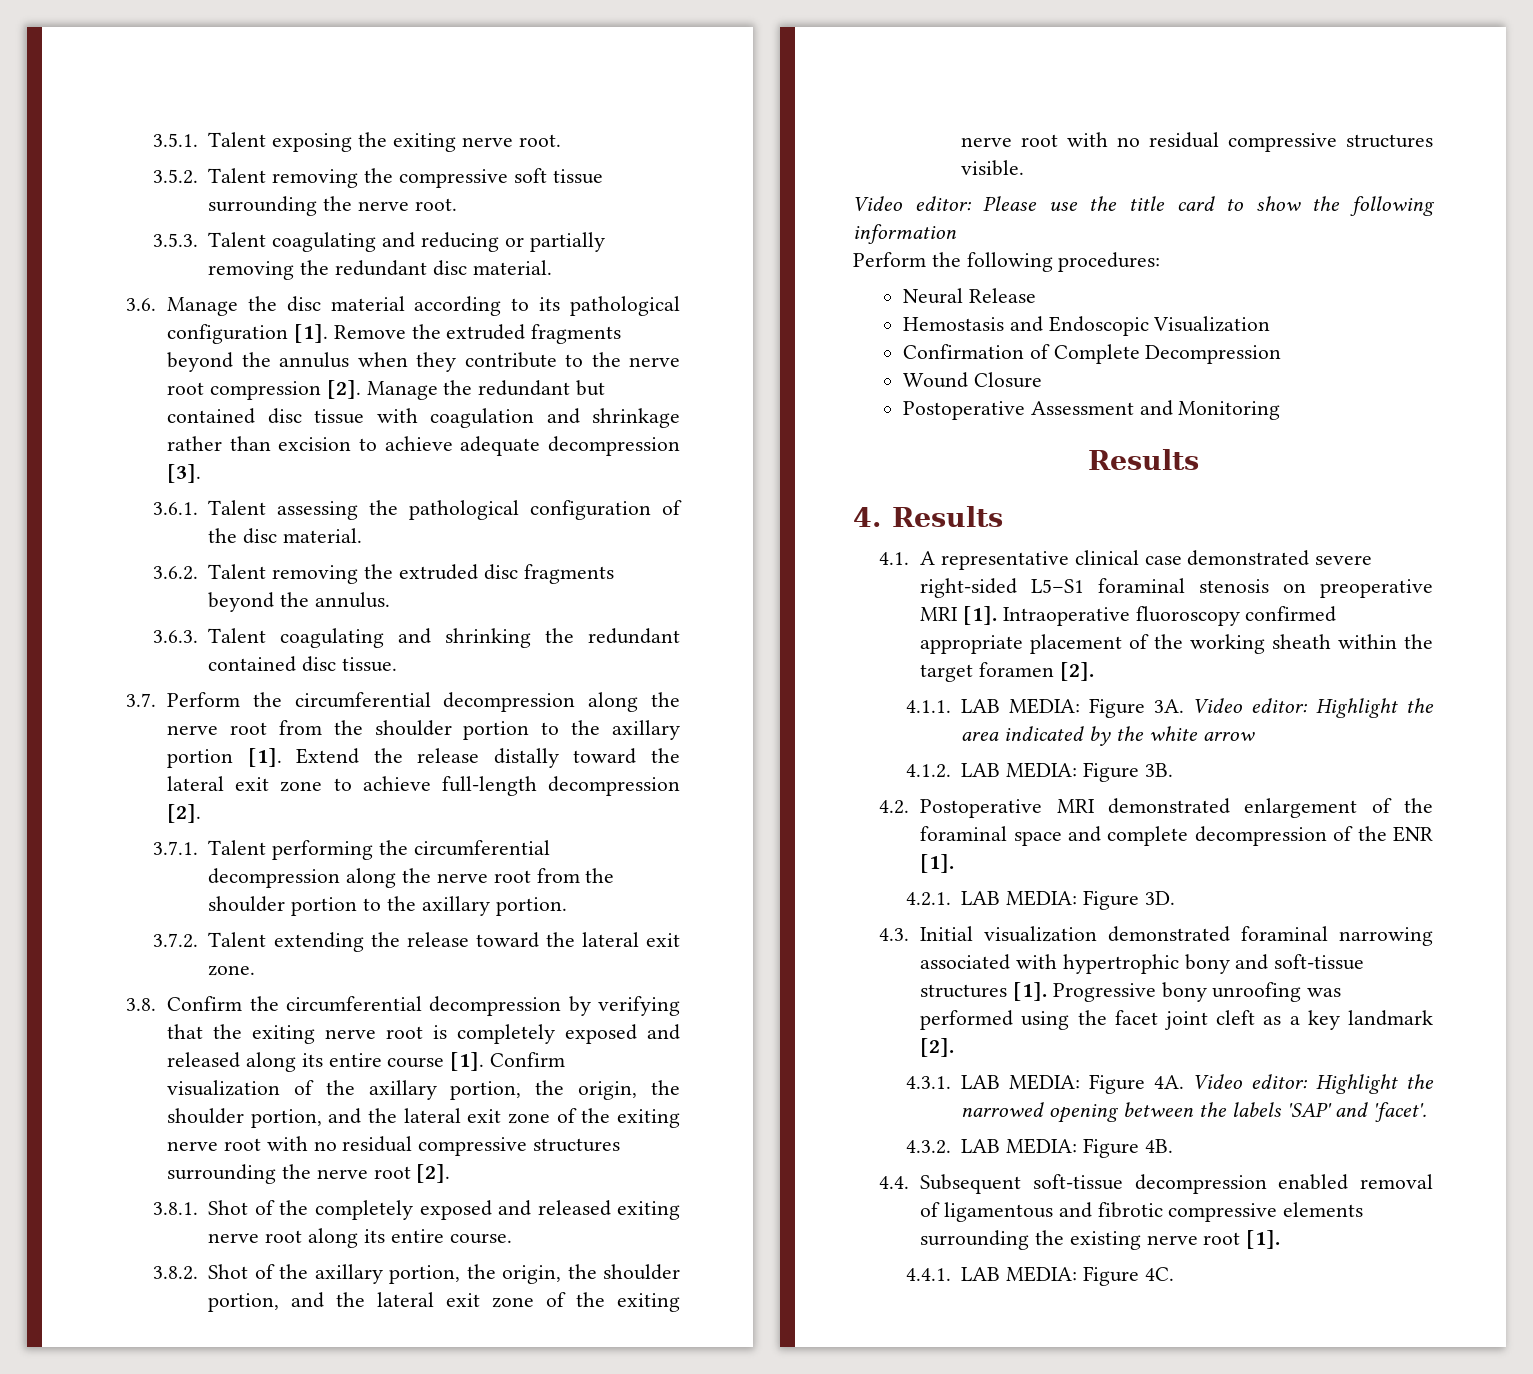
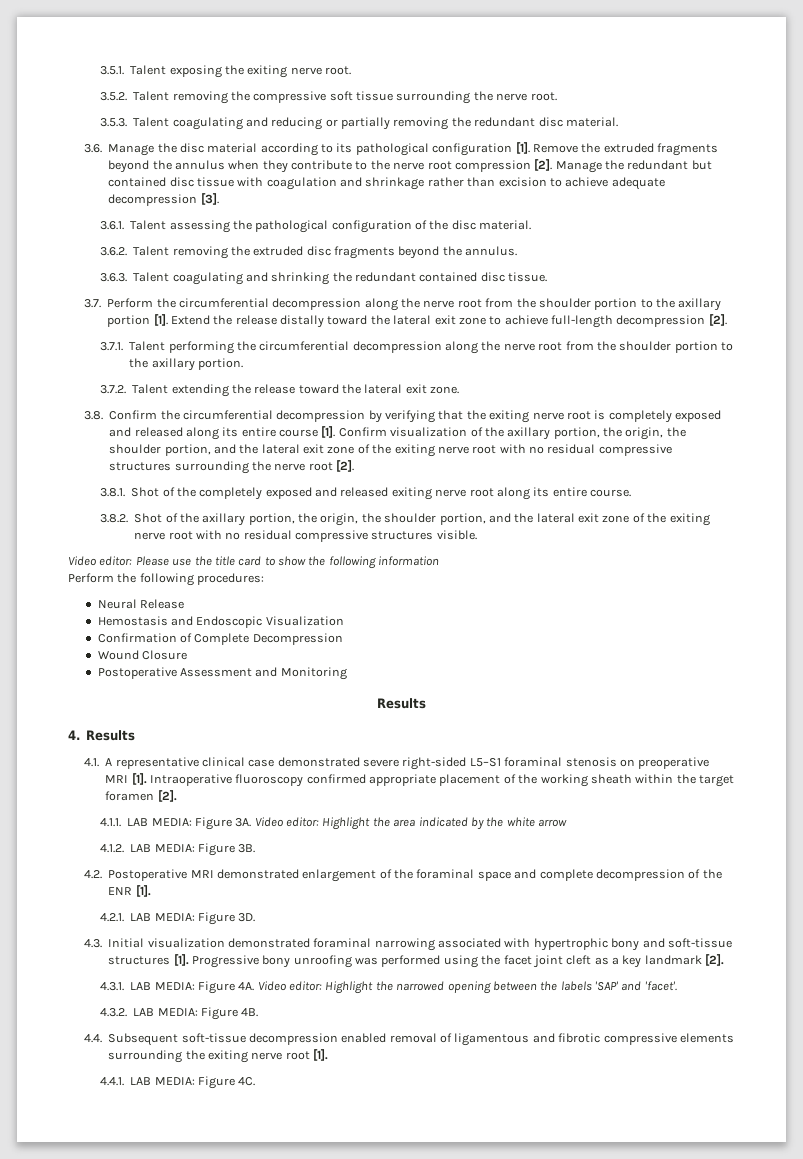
[1069,1231,1141,1250] existing -> [207,1050,248,1063] exiting

